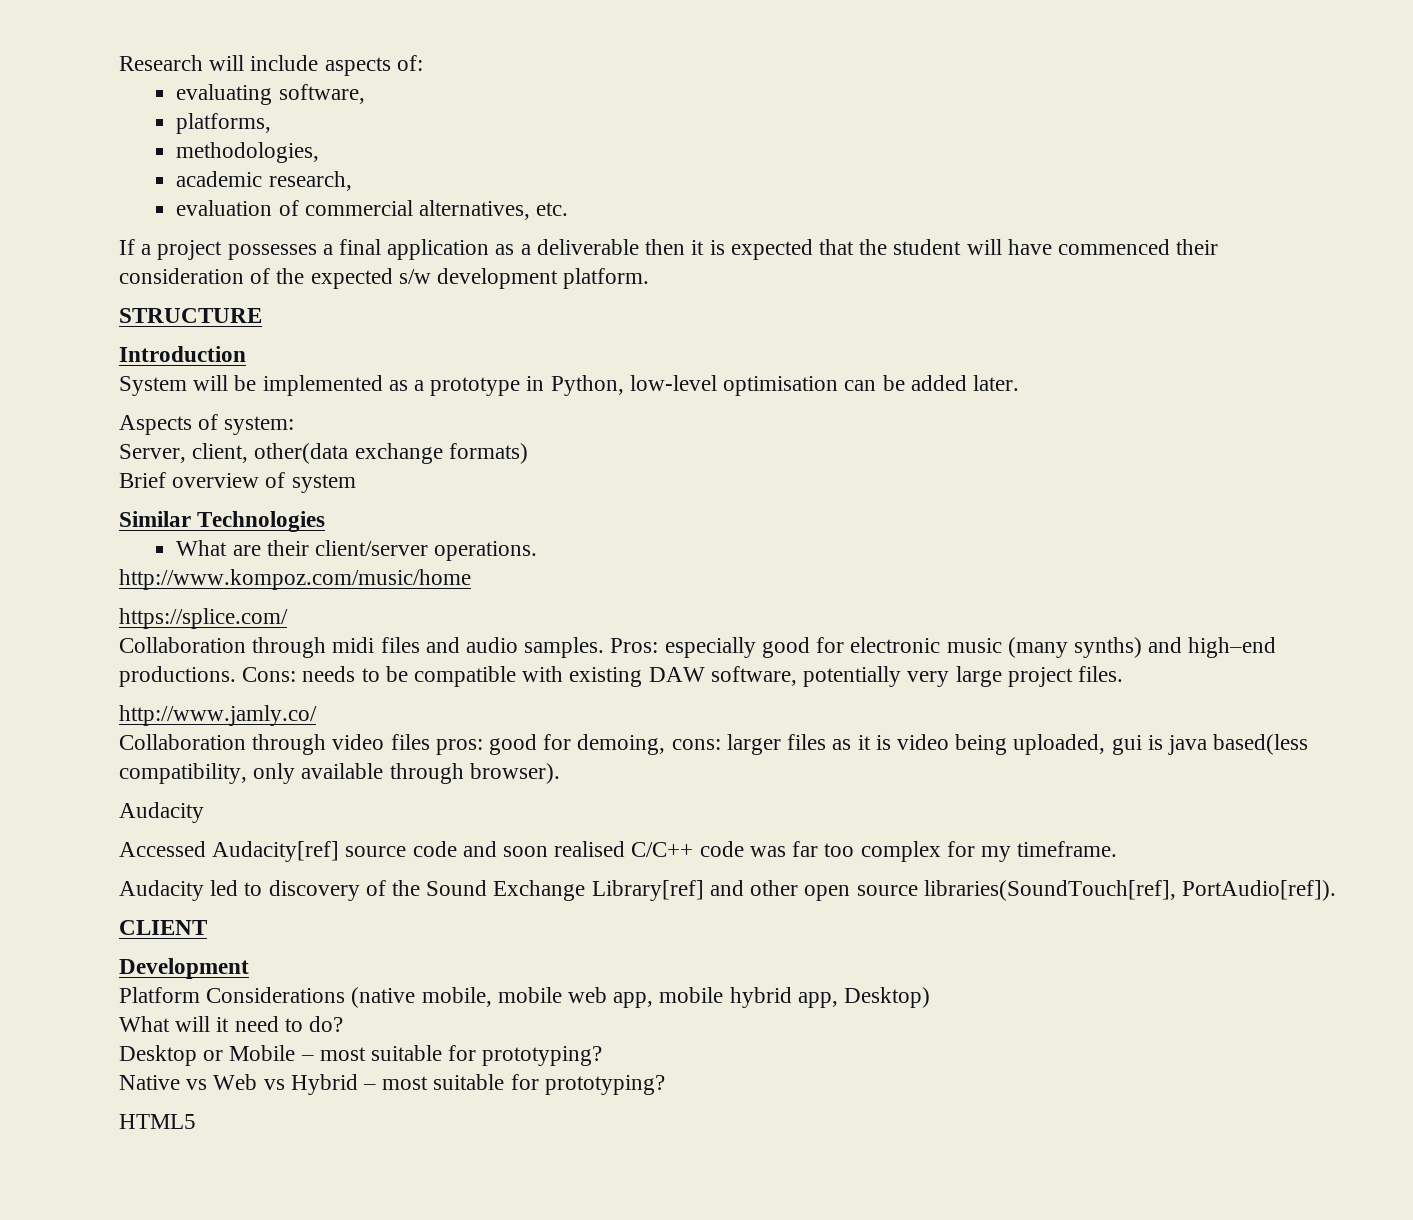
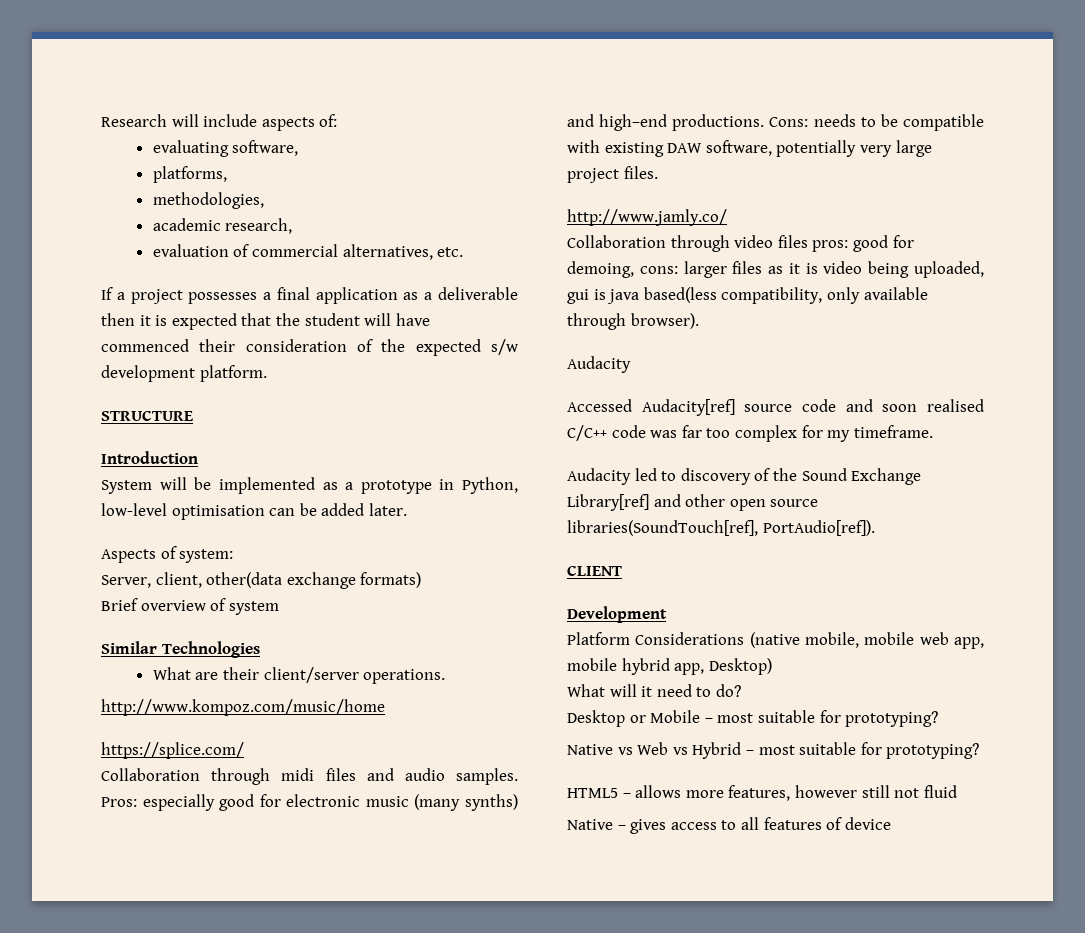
(196, 1121) none -> [622,785,957,801] [567,817,891,834] – allows more features, however still not fluid // Native – gives access to all features of device

